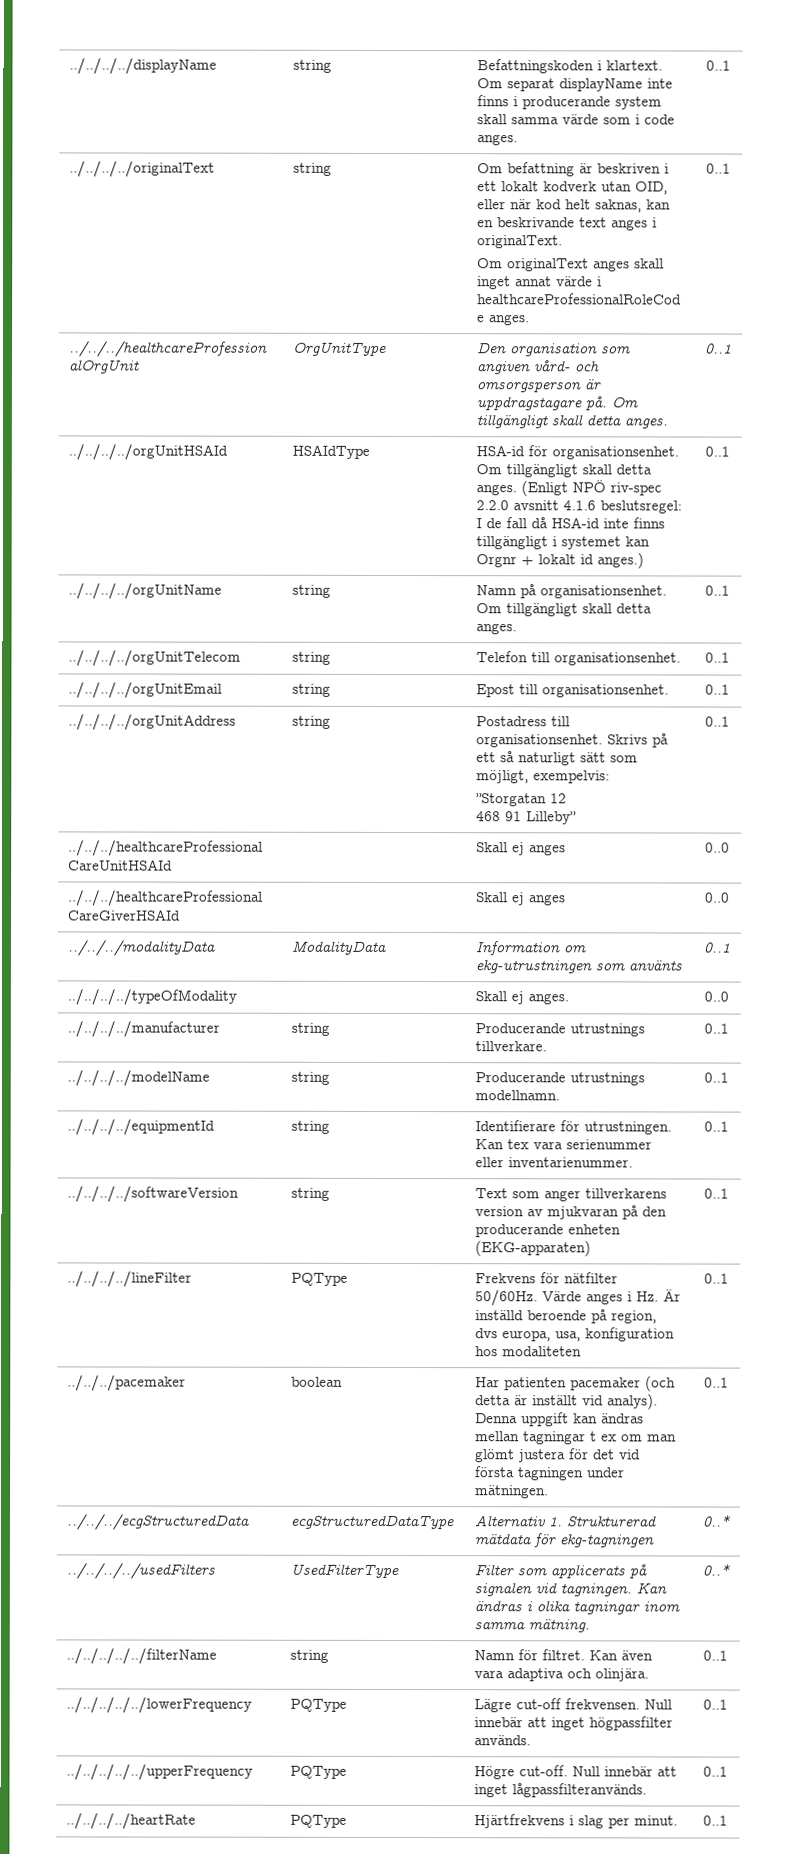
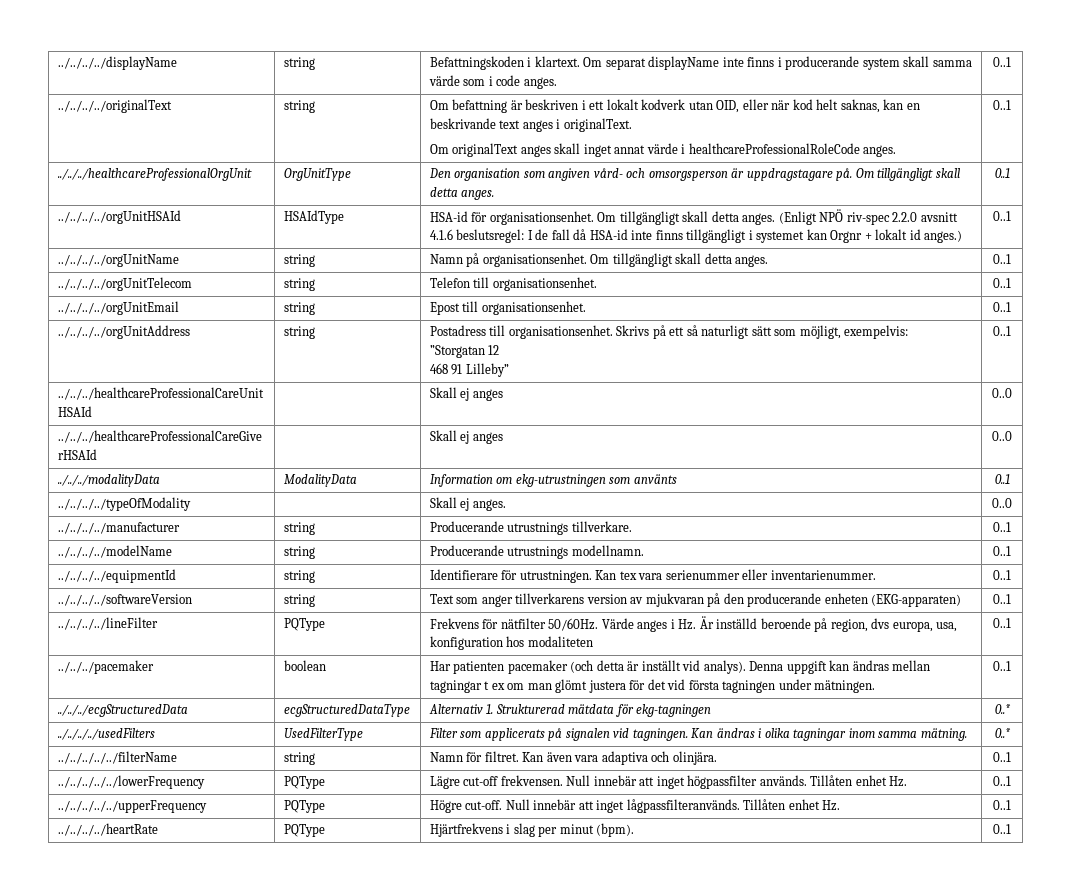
(532, 1740) none -> [810,775,908,787] Tillåten enhet Hz.
(648, 1790) none -> [743,799,841,811] Tillåten enhet Hz.
[634,1815,679,1826] minut. -> [559,823,635,837] minut (bpm).

